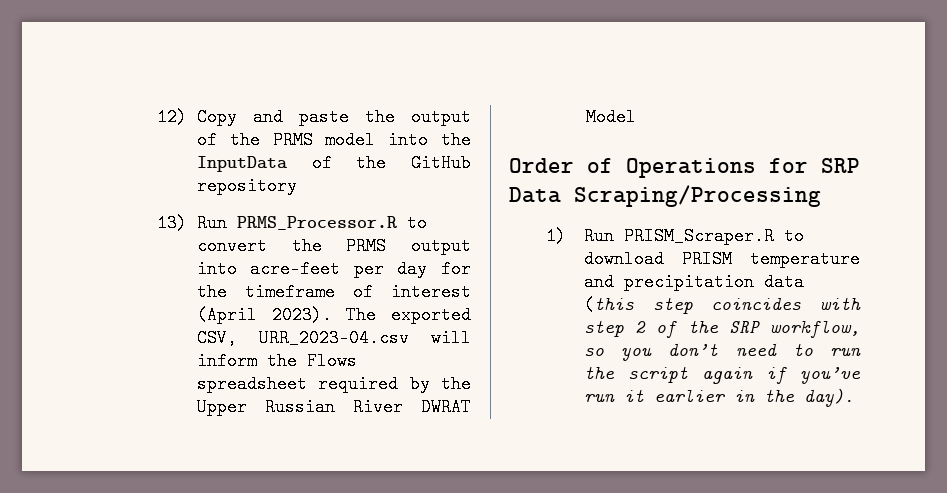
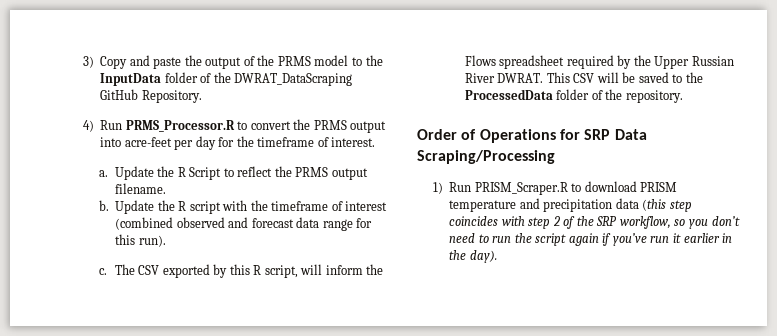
[157,108,188,126] 12) -> [82,56,94,68] 3)
[388,131,429,149] into -> [351,57,362,66] to
[311,154,471,172] [196,177,297,195] [157,214,188,232] of the GitHub repository // 13) -> [164,72,353,86] [100,89,202,103] [82,120,94,132] folder of the DWRAT_DataScraping GitHub Repository. // 4)
[391,283,471,301] [196,306,471,324] [196,329,409,347] interest (April 2023). The exported CSV, URR_2023-04.csv -> [331,137,376,147] [98,166,368,180] [114,183,166,194] [98,200,388,214] [115,217,373,231] [115,234,166,247] [98,264,298,278] interest. // a. Update the R Script to reflect the PRMS output filename. // b. Update the R script with the timeframe of interest (combined observed and forecast data range for this run). // c. The CSV exported by this R script,
[421,398,471,416] [585,108,636,126] DWRAT Model -> [497,72,703,83] [464,89,683,103] DWRAT. This CSV will be saved to the ProcessedData folder of the repository.

